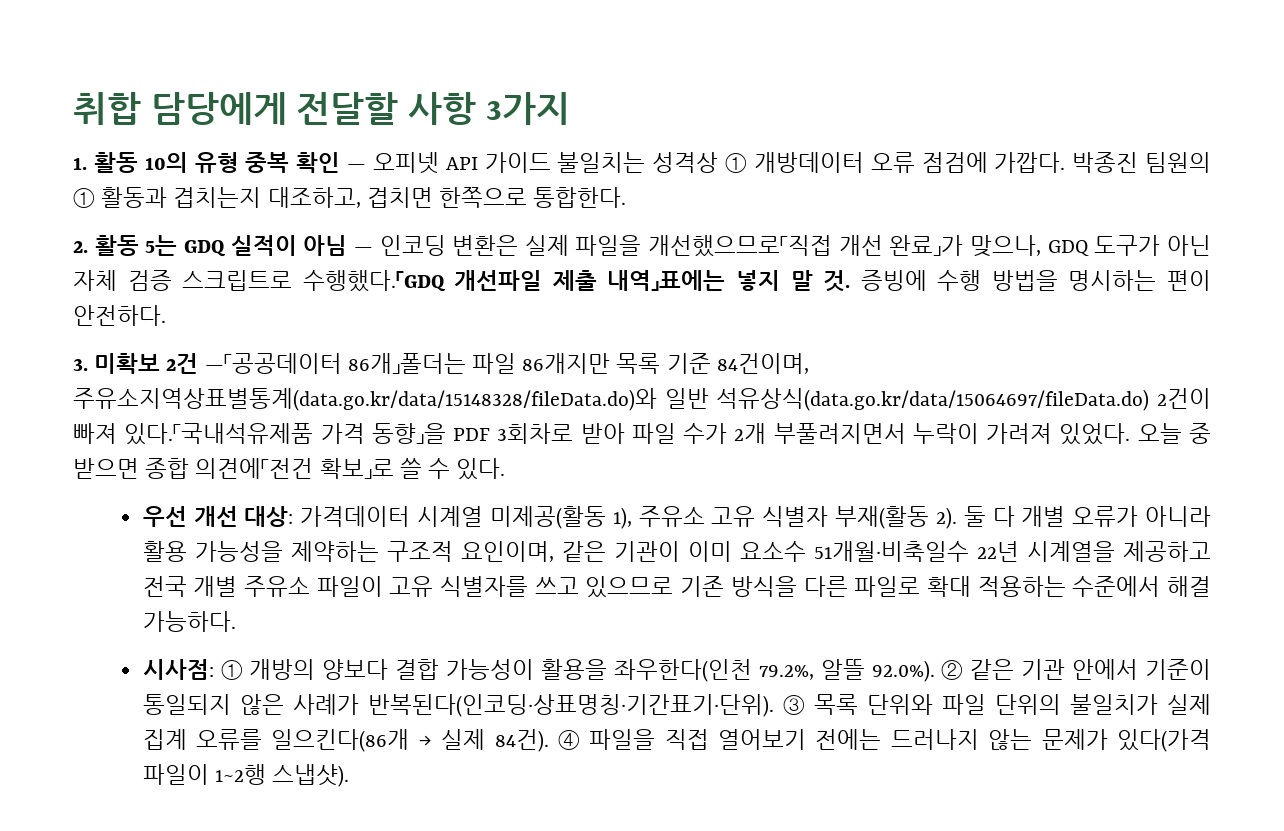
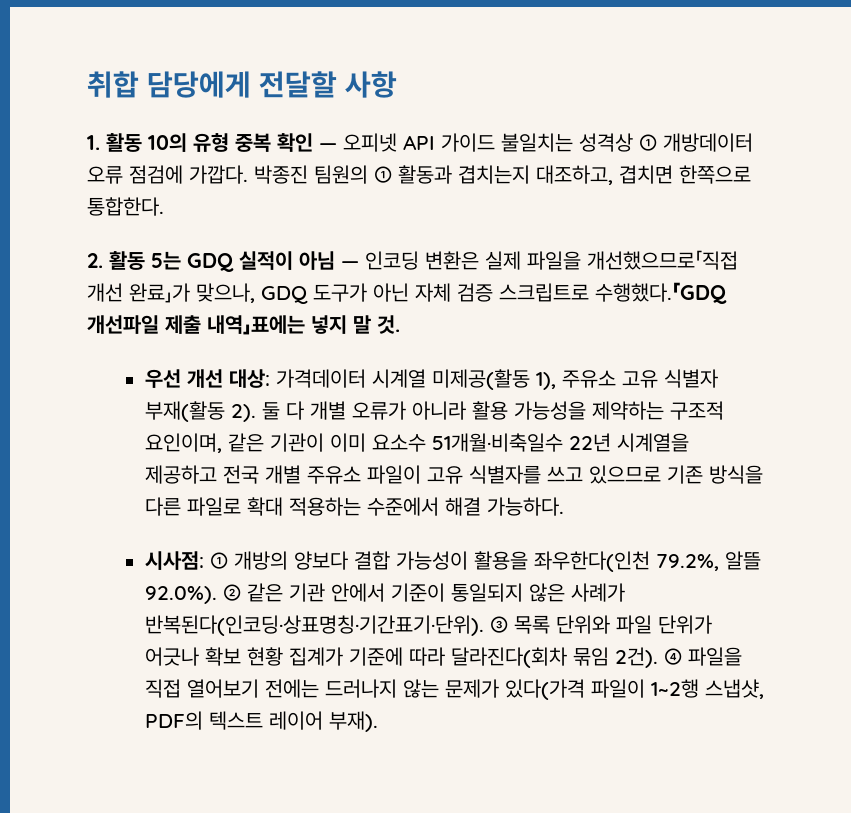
[485,92,570,125] 3가지 -> (397, 84) none
[860,270,1211,291] [73,305,166,326] [73,353,809,374] [73,388,1212,411] [73,423,1211,445] [73,458,506,480] 증빙에 수행 방법을 명시하는 편이 안전하다. // 3. 미확보 2건 —「공공데이터 86개」폴더는 파일 86개지만 목록 기준 84건이며, 주유소지역상표별통계(data.go.kr/data/15148328/fileData.do)와 일반 석유상식(data.go.kr/data/15064697/fileData.do) 2건이 빠져 있다.「국내석유제품 가격 동향」을 PDF 3회차로 받아 파일 수가 2개 부풀려지면서 누락이 가려져 있었다. 오늘 중 받으면 종합 의견에「전건 확보」로 쓸 수 있다. -> (400, 324) none
[994,694,1212,715] [142,729,549,752] 단위의 불일치가 실제 집계 오류를 일으킨다(86개 → 실제 84건). -> [657,615,712,634] [144,647,658,668] 단위가 어긋나 확보 현황 집계가 기준에 따라 달라진다(회차 묶임 2건).
[272,764,350,787] 스냅샷). -> [704,679,764,699] [144,711,378,732] 스냅샷, PDF의 텍스트 레이어 부재).

